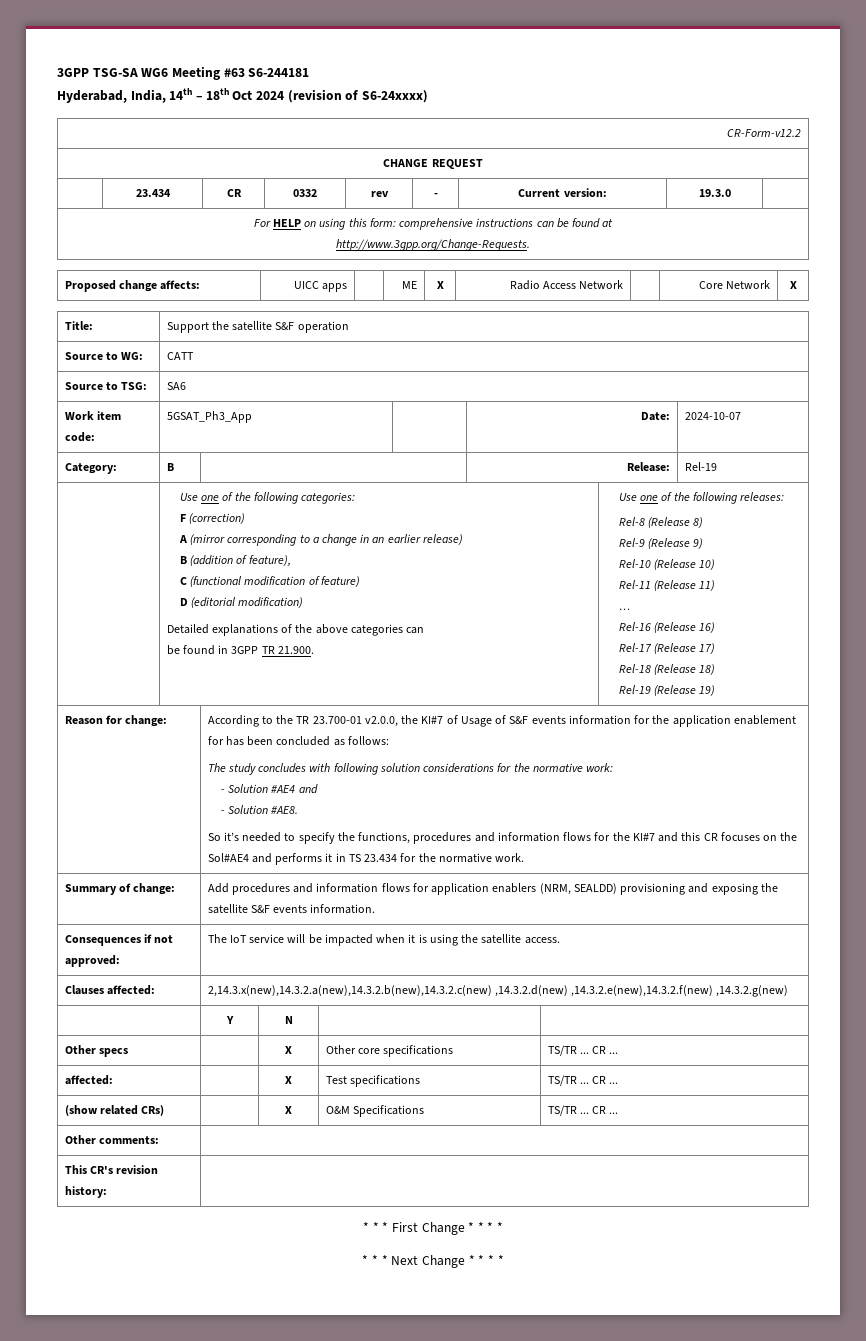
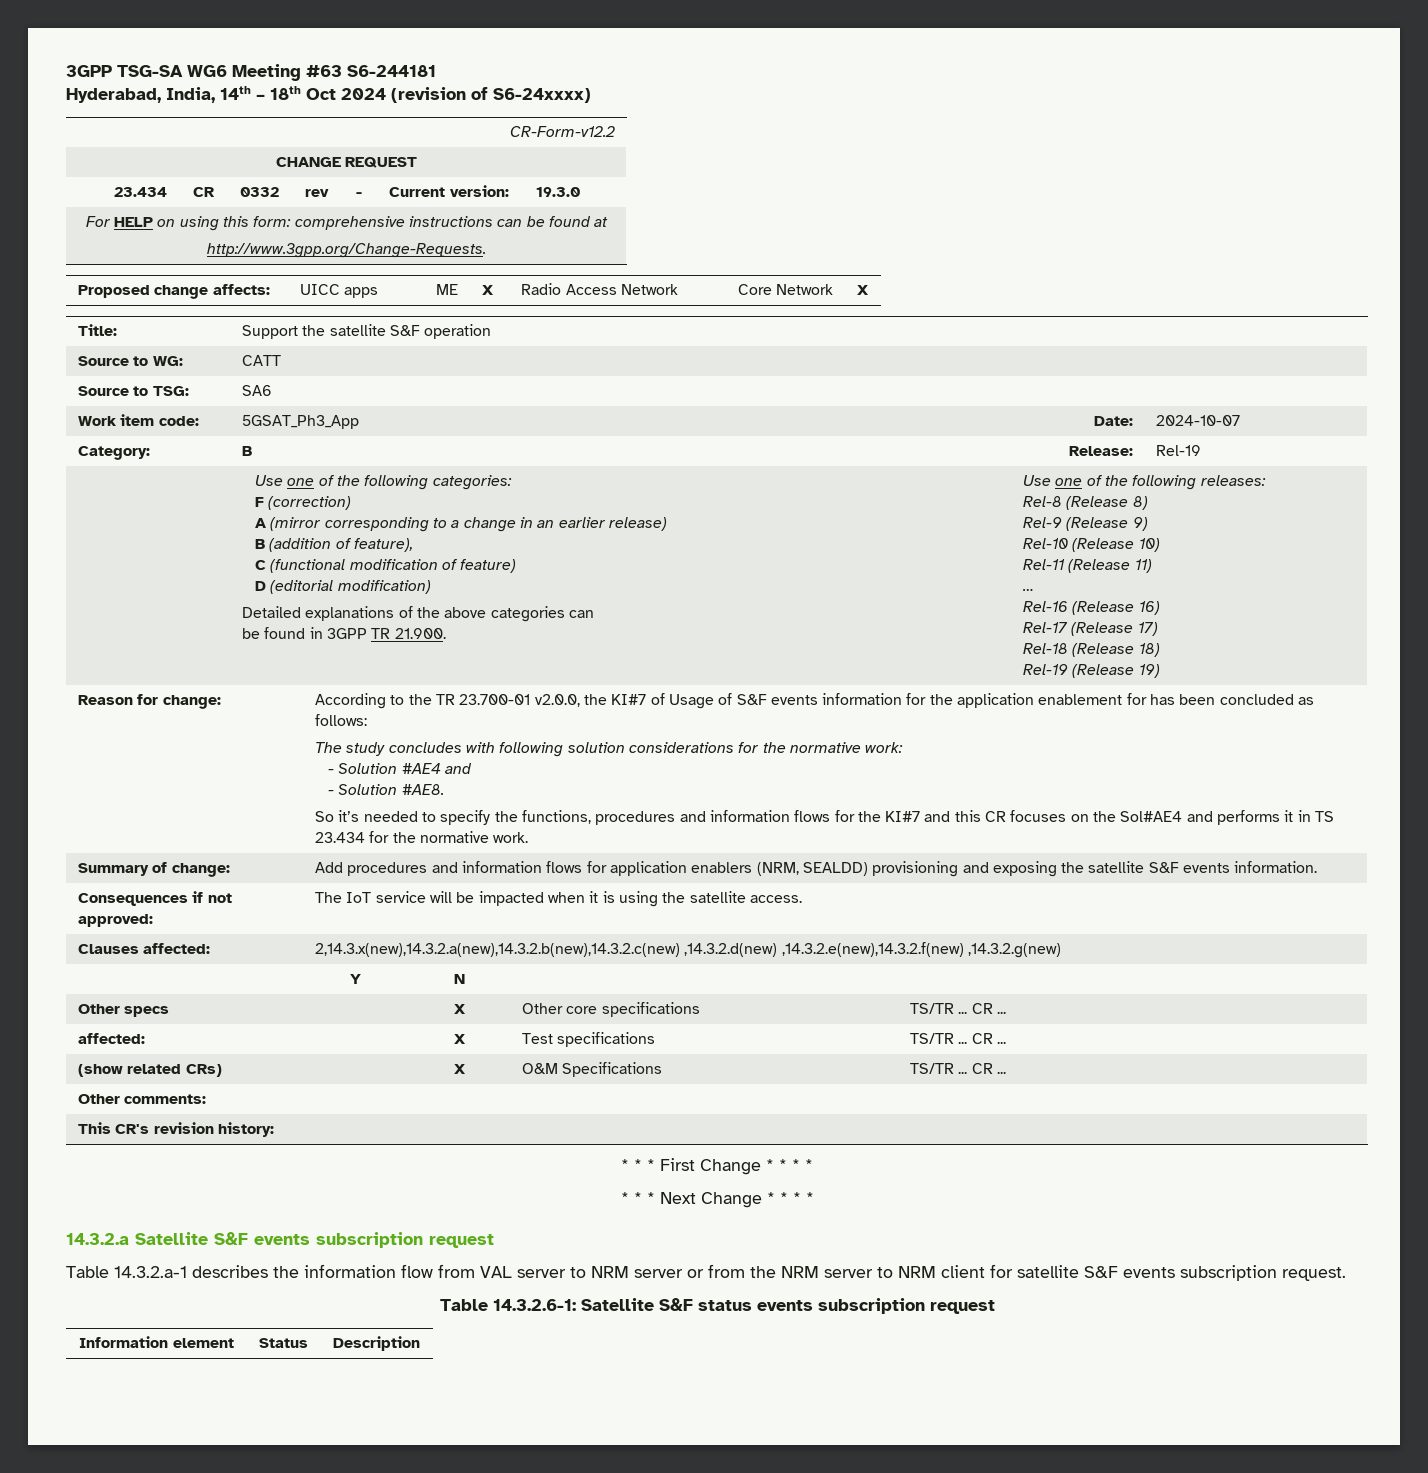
(504, 1260) none -> [66,1232,494,1248] [66,1264,1346,1281] [439,1298,995,1314] [79,1336,234,1348] [259,1338,308,1348] [333,1336,420,1351] // 14.3.2.a Satellite S&F events subscription request // Table 14.3.2.a-1 describes the information flow from VAL server to NRM server or from the NRM server to NRM client for satellite S&F events subscription request. // Table 14.3.2.6-1: Satellite S&F status events subscription request // Information element | Status | Description

